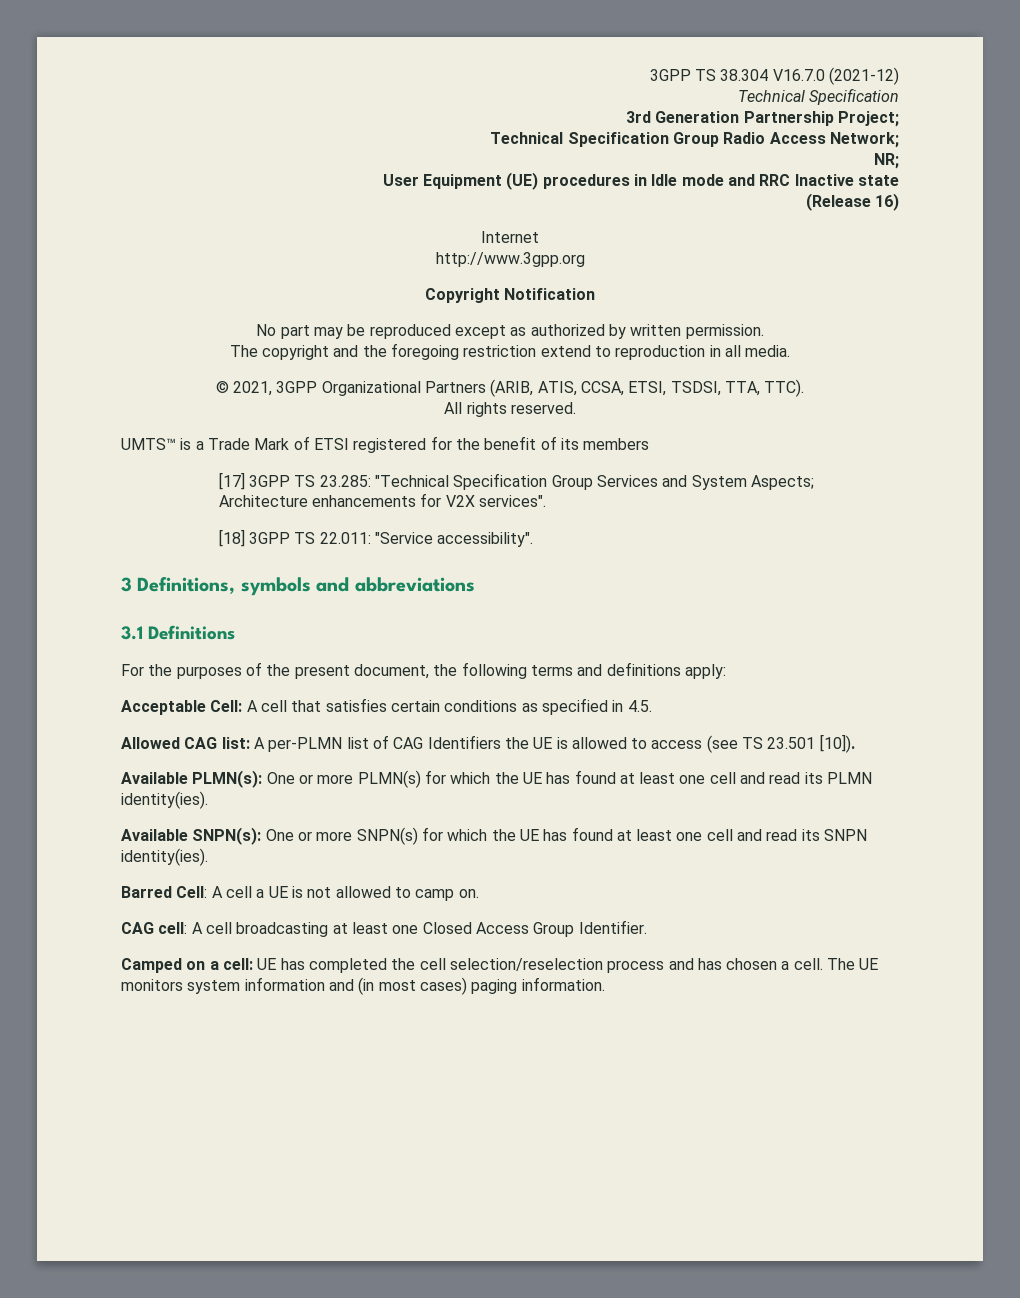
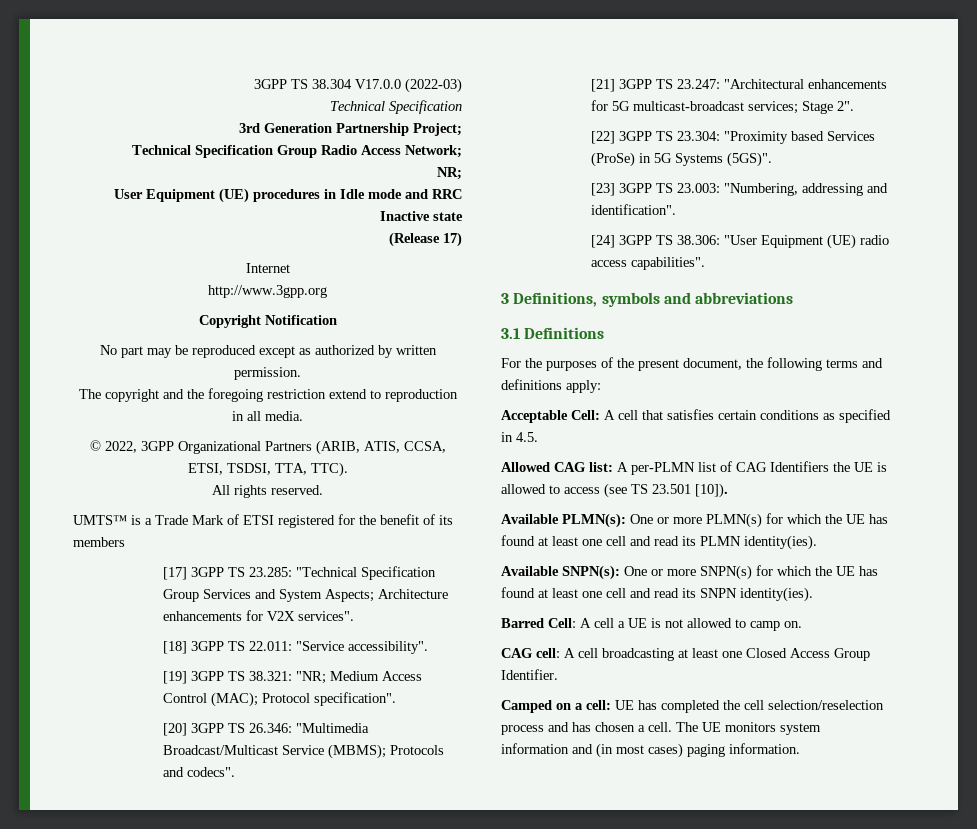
[772,67,900,85] V16.7.0 (2021-12) -> [355,78,462,93] V17.0.0 (2022-03)
[875,193,900,211] 16) -> [443,232,462,247] 17)
[233,381,273,396] 2021, -> [104,441,137,453] 2022,
(534, 539) none -> [163,671,423,684] [163,692,397,707] [163,723,370,736] [163,744,445,759] [163,767,236,777] [591,79,888,92] [591,100,855,114] [591,131,876,144] [591,152,773,167] [591,183,889,196] [591,204,677,215] [591,234,890,249] [591,257,706,270] // [19] 3GPP TS 38.321: "NR; Medium Access Control (MAC); Protocol specification". // [20] 3GPP TS 26.346: "Multimedia Broadcast/Multicast Service (MBMS); Protocols and codecs". // [21] 3GPP TS 23.247: "Architectural enhancements for 5G multicast-broadcast services; Stage 2". // [22] 3GPP TS 23.304: "Proximity based Services (ProSe) in 5G Systems (5GS)". // [23] 3GPP TS 23.003: "Numbering, addressing and identification". // [24] 3GPP TS 38.306: "User Equipment (UE) radio access capabilities".

